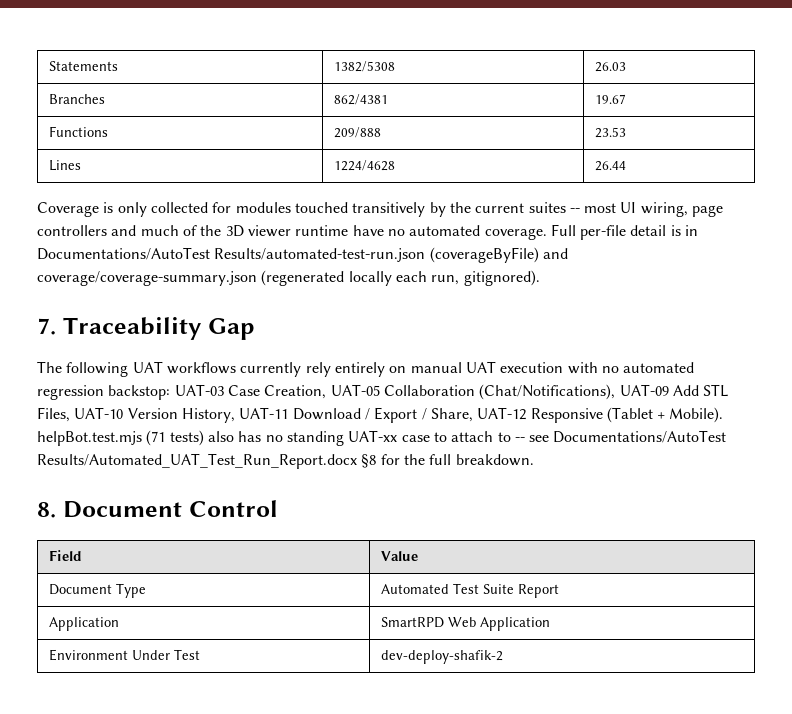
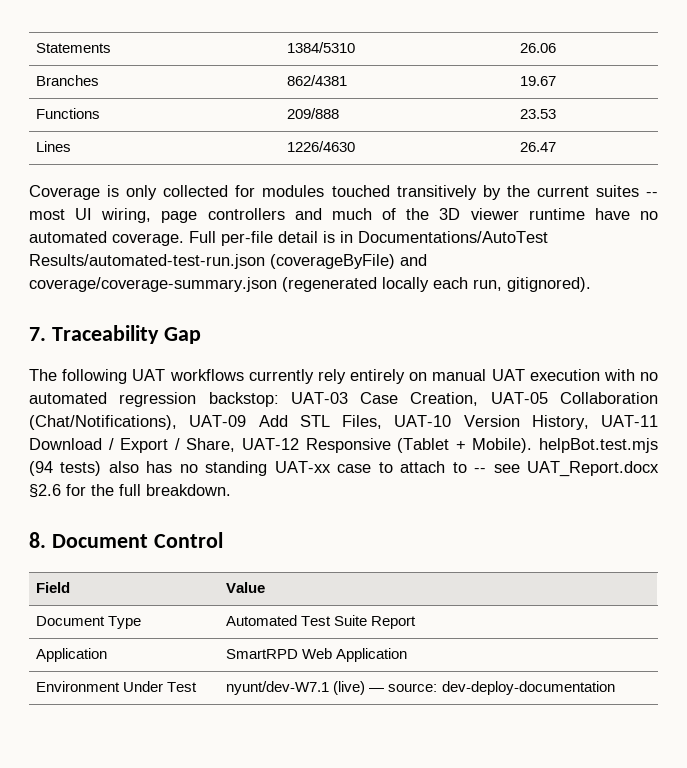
[334,61,396,72] [595,62,627,72] 1382/5308 | 26.03 -> [287,42,356,53] [520,43,557,53] 1384/5310 | 26.06
[334,160,396,171] [595,161,627,171] 1224/4628 | 26.44 -> [287,141,356,152] [520,142,557,152] 1226/4630 | 26.47
[146,430,166,446] (71 -> [29,461,53,476] (94
[553,430,727,443] [37,453,377,469] Documentations/AutoTest Results/Automated_UAT_Test_Run_Report.docx §8 -> [526,461,659,477] [29,484,61,498] UAT_Report.docx §2.6
[381,650,504,664] dev-deploy-shafik-2 -> [226,681,615,695] nyunt/dev-W7.1 (live) — source: dev-deploy-documentation

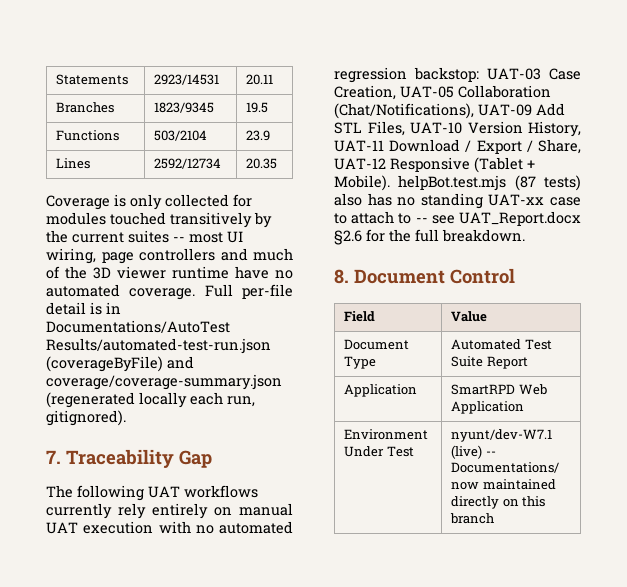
[287,42,356,53] [520,43,557,53] 1384/5310 | 26.06 -> [154,74,220,85] [246,74,274,85] 2923/14531 | 20.11
[287,75,348,86] [520,76,557,86] 862/4381 | 19.67 -> [154,102,215,113] [246,102,269,113] 1823/9345 | 19.5
[287,108,340,119] [520,109,557,119] 209/888 | 23.53 -> [154,130,208,141] [246,130,271,141] 503/2104 | 23.9
[287,141,356,152] [520,142,557,152] 1226/4630 | 26.47 -> [154,158,222,169] [246,158,278,169] 2592/12734 | 20.35
[29,461,53,476] (94 -> [514,175,536,191] (87
[369,681,615,695] — source: dev-deploy-documentation -> [485,451,496,456] [451,462,560,473] [451,479,556,490] [451,496,546,509] [450,513,495,524] -- Documentations/ now maintained directly on this branch

